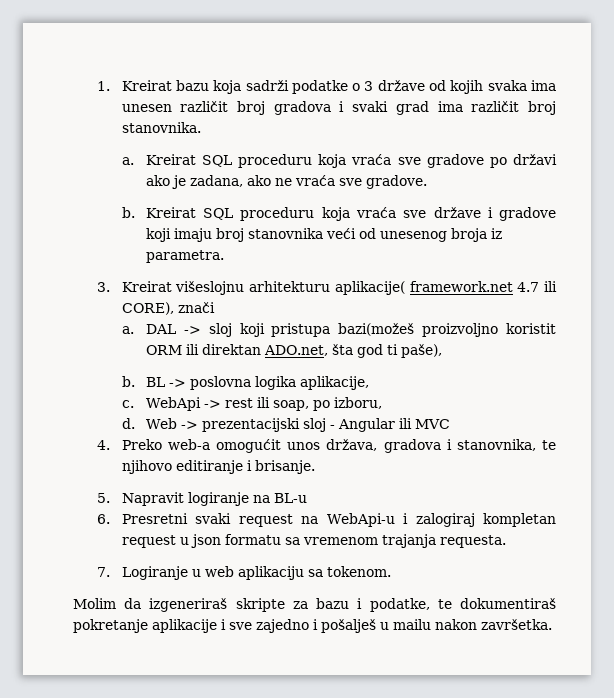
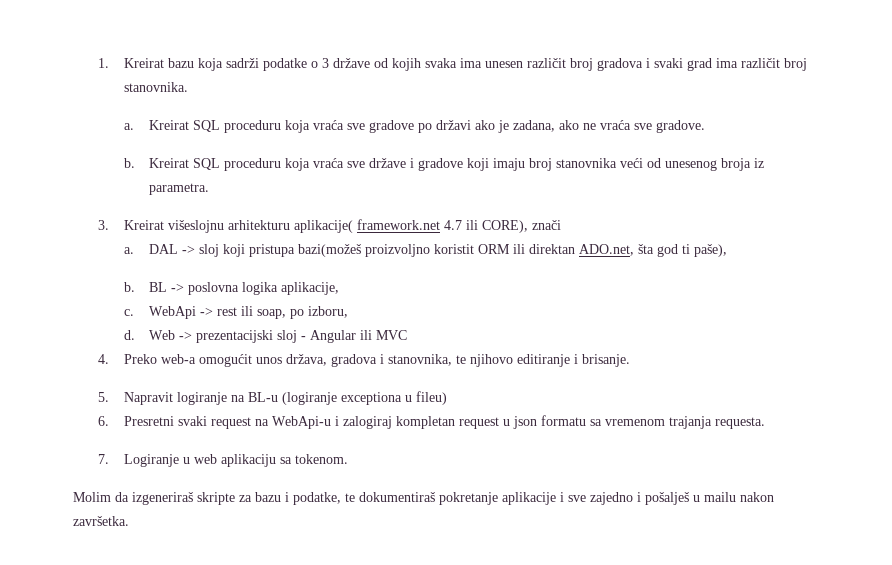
(307, 498) none -> [281,391,447,405] (logiranje exceptiona u fileu)

